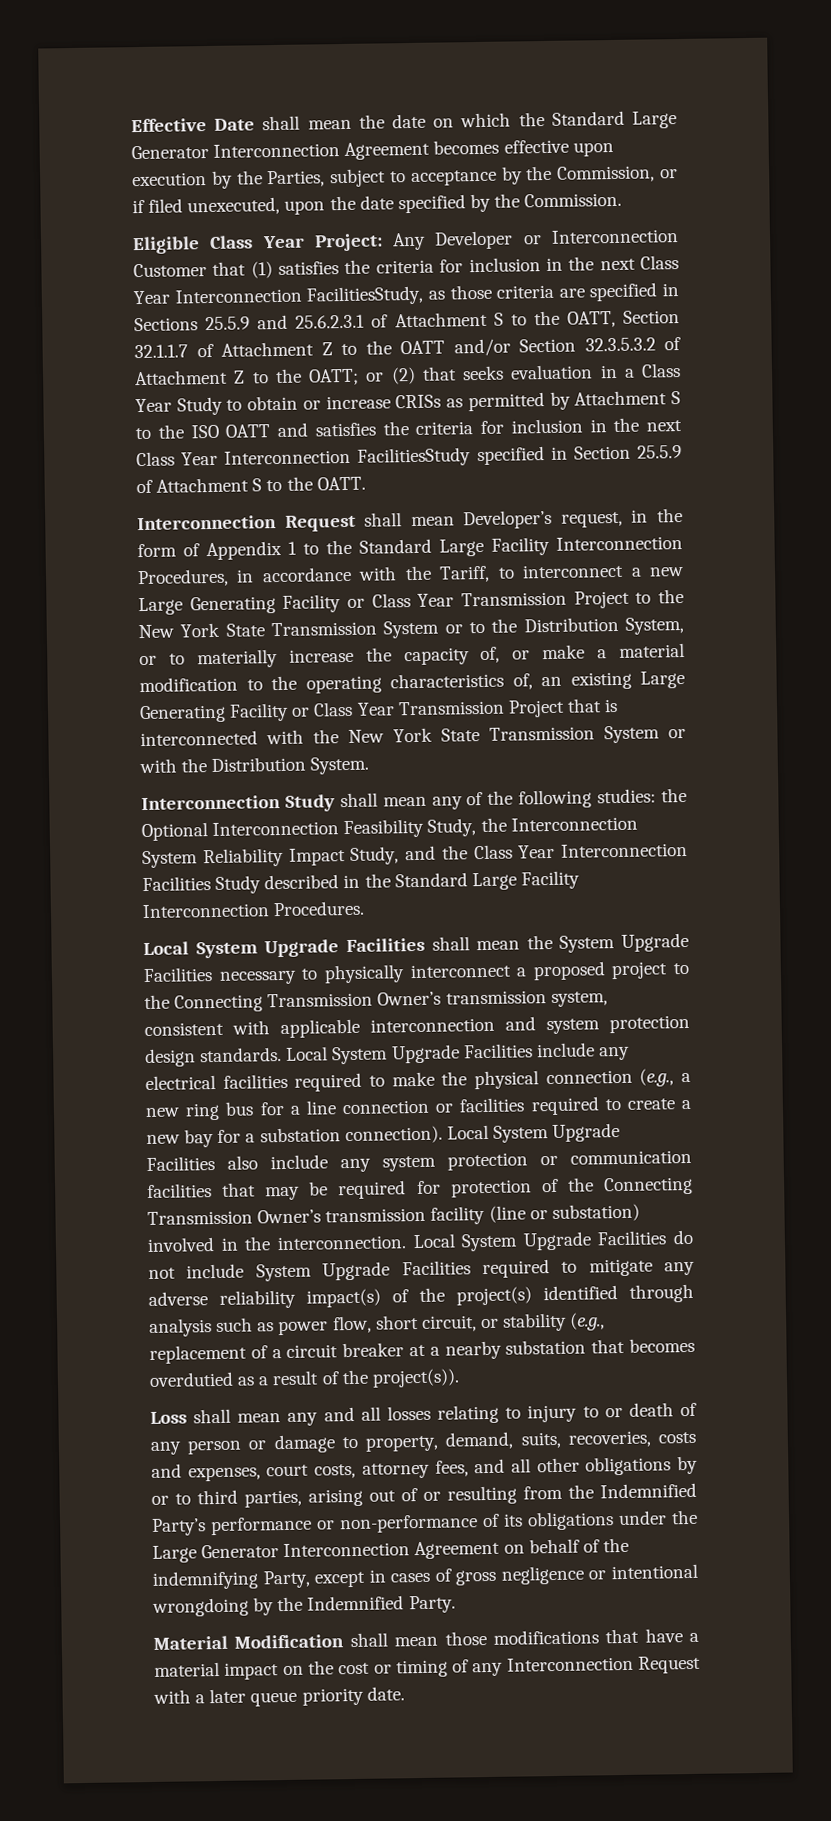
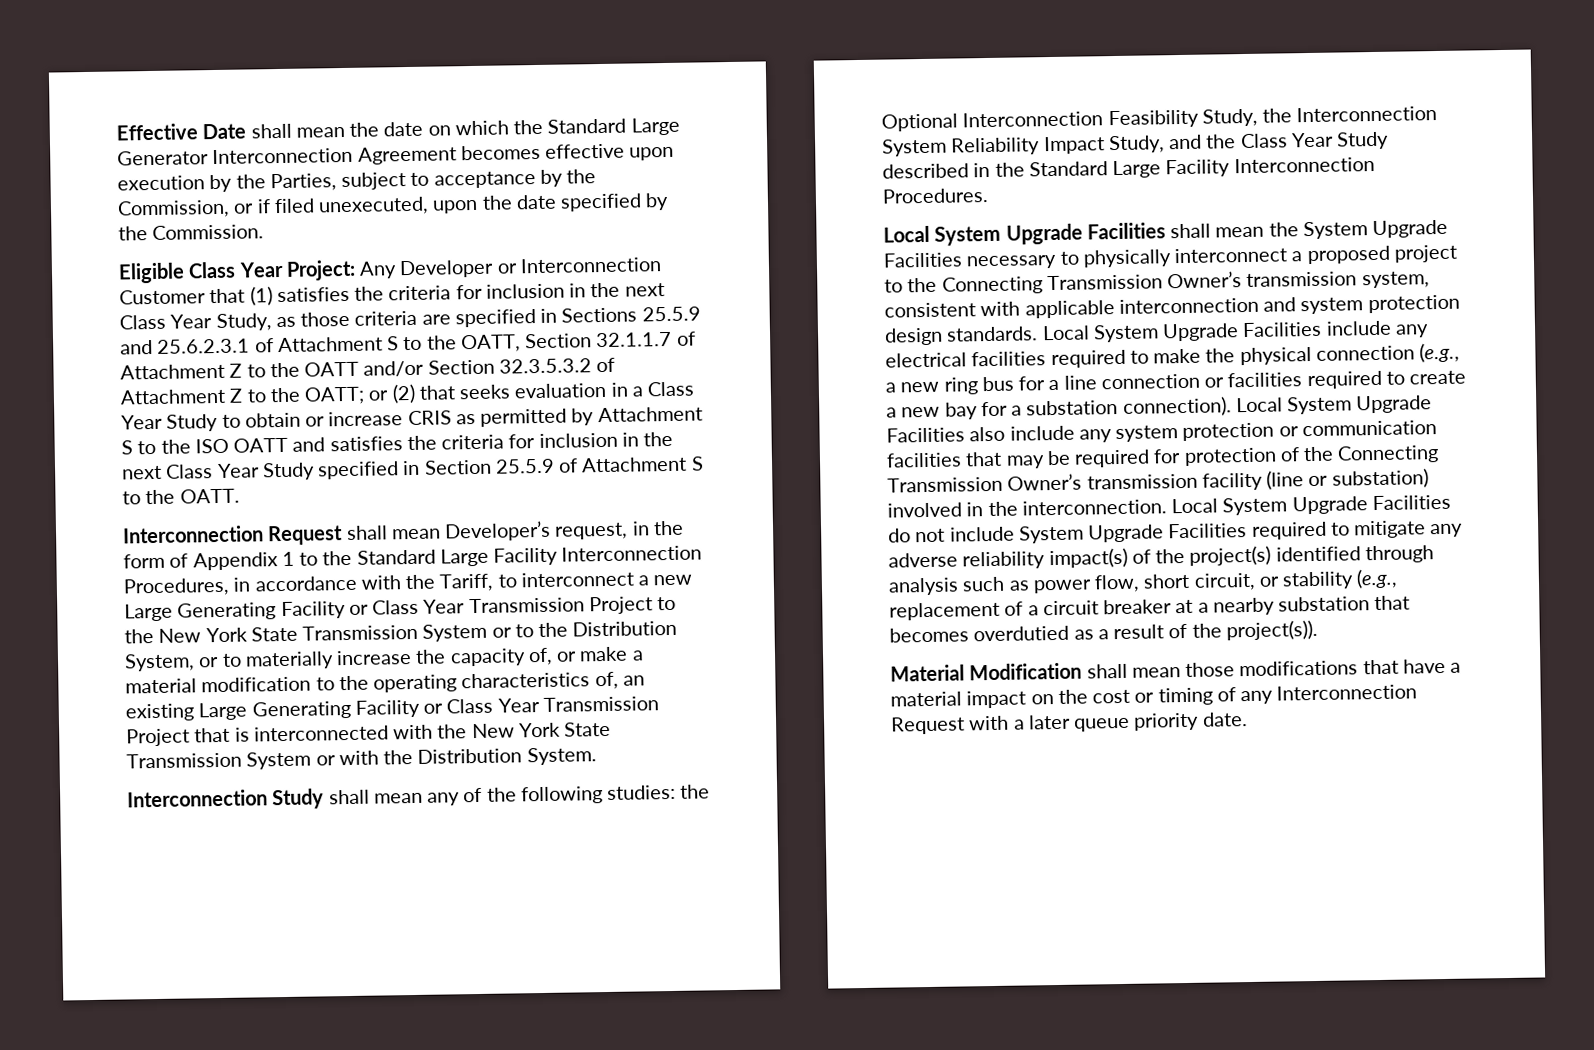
[174,285,425,306] Interconnection FacilitiesStudy, -> [215,313,272,332] Study,
[395,394,442,409] CRISs -> [407,410,452,426] CRIS
[224,447,472,467] Interconnection FacilitiesStudy -> [261,462,315,481] Study
[561,842,688,858] [142,876,211,892] Interconnection Facilities -> (1334, 140) none
[150,1402,697,1426] [150,1430,696,1455] [151,1455,698,1482] [151,1482,697,1508] [151,1509,698,1536] [152,1537,629,1563] [152,1563,698,1590] [152,1595,456,1617] // Loss shall mean any and all losses relating to injury to or death of any person or damage to property, demand, suits, recoveries, costs and expenses, court costs, attorney fees, and all other obligations by or to third parties, arising out of or resulting from the Indemnified Party’s performance or non-performance of its obligations under the Large Generator Interconnection Agreement on behalf of the indemnifying Party, except in cases of gross negligence or intentional wrongdoing by the Indemnified Party. -> (1318, 630) none

